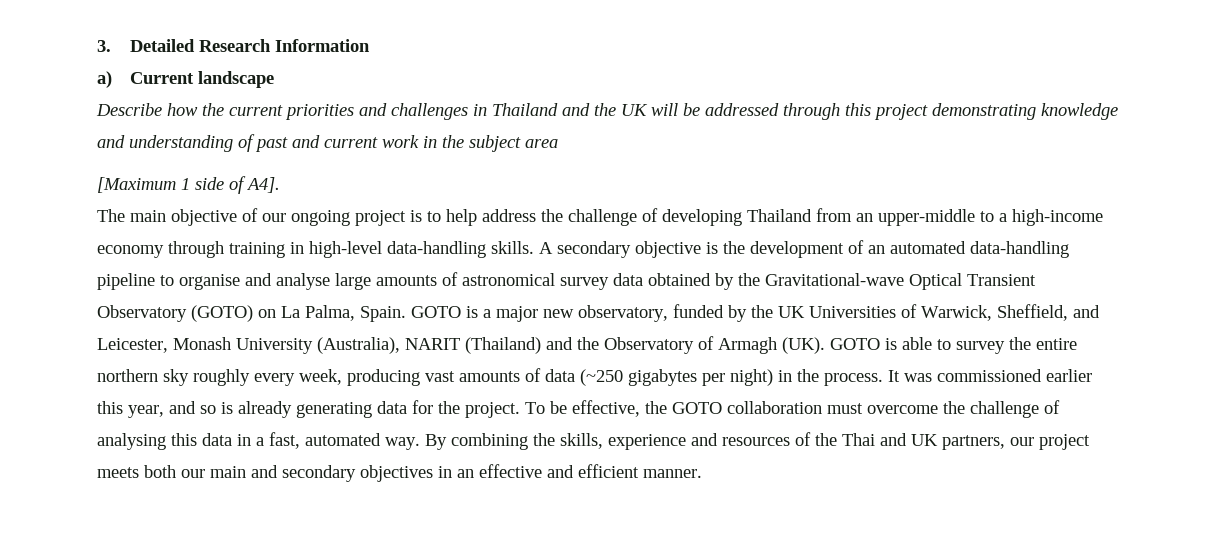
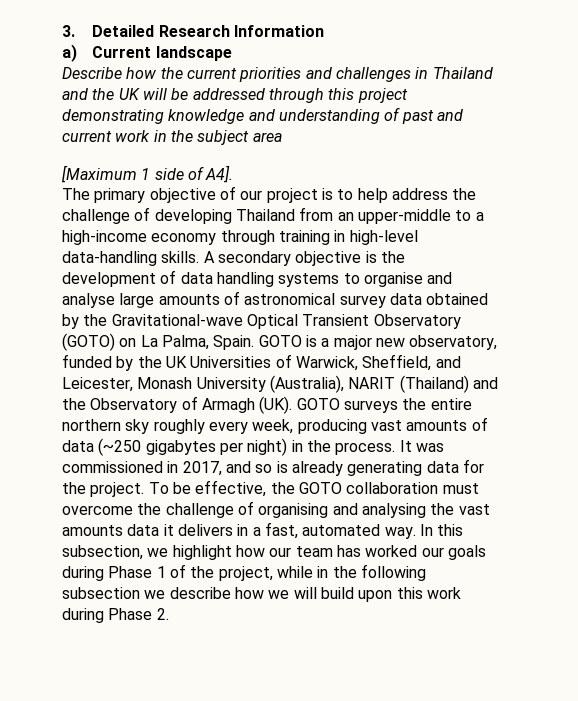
[130,210,166,222] main -> [94,188,146,203] primary
[291,210,350,226] ongoing -> (263, 195) none
[868,241,1069,258] [97,273,155,290] an automated data-handling pipeline -> [180,272,340,287] data handling systems
[885,337,1005,354] is able to survey -> [343,400,398,413] surveys
[1046,369,1092,382] [97,401,164,418] earlier this year, -> [167,461,222,476] in 2017,
[97,433,232,450] analysing this data -> [258,503,490,518] [62,524,233,536] organising and analysing the vast amounts data it delivers
[425,432,1090,450] [97,464,702,482] By combining the skills, experience and resources of the Thai and UK partners, our project meets both our main and secondary objectives in an effective and efficient manner. -> [419,524,464,536] [62,545,486,560] [62,564,426,581] [62,587,461,602] [62,608,169,623] In this subsection, we highlight how our team has worked our goals during Phase 1 of the project, while in the following subsection we describe how we will build upon this work during Phase 2.

